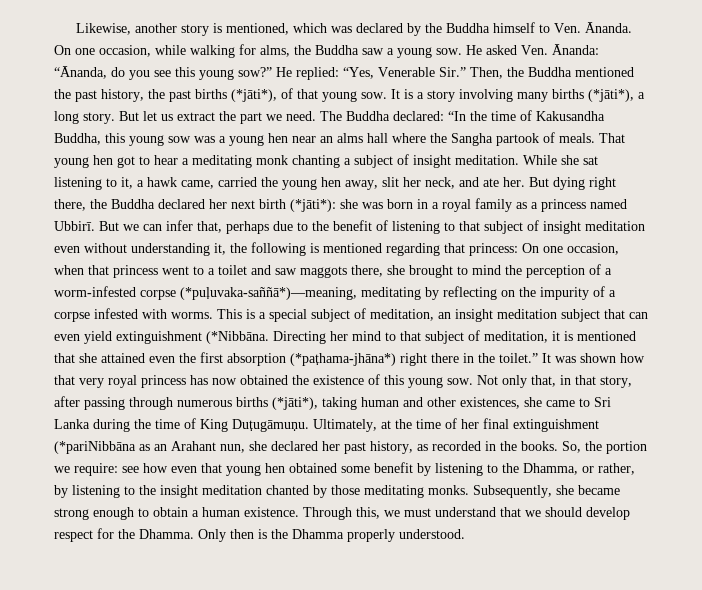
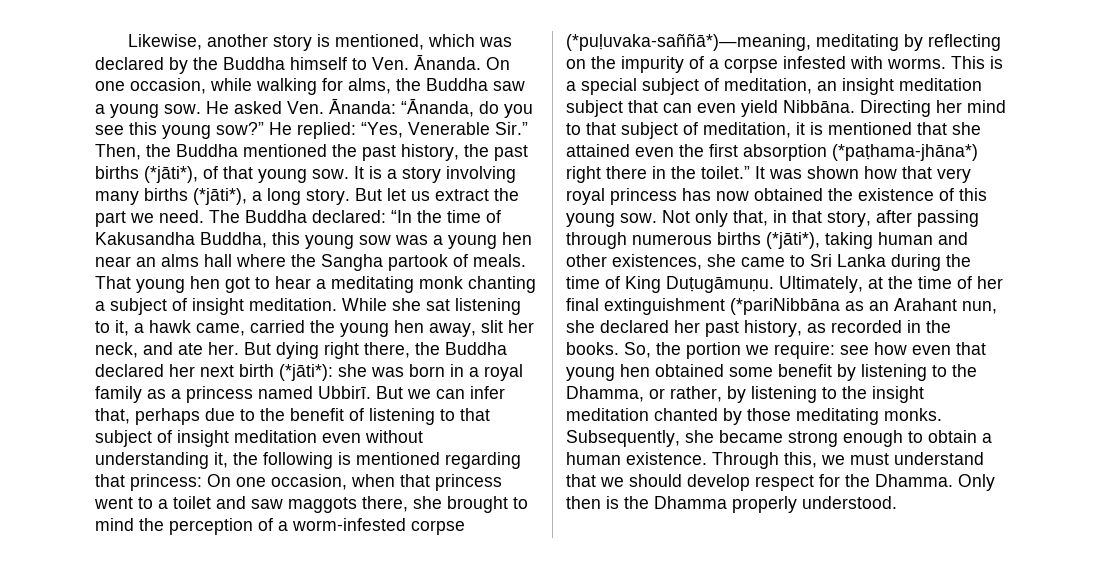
[116,331,269,344] extinguishment (*Nibbāna. -> [783,100,855,113] Nibbāna.

